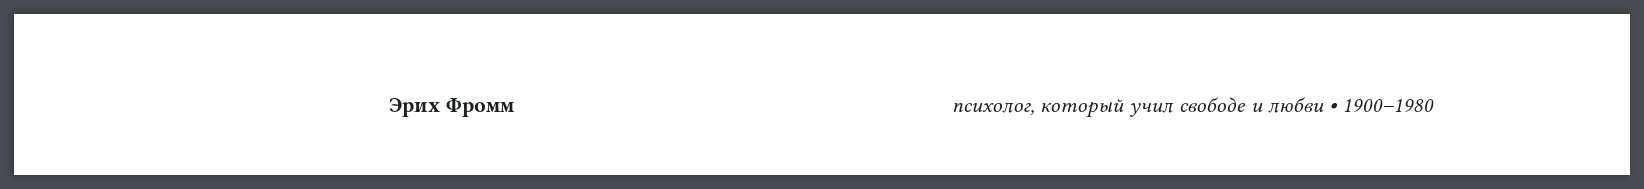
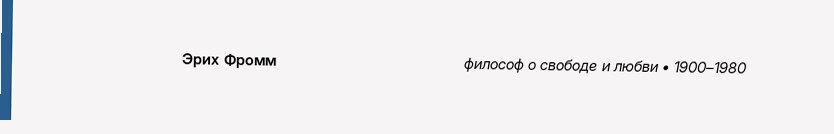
[951,99,1175,118] психолог, который учил -> [463,57,538,73] философ о

